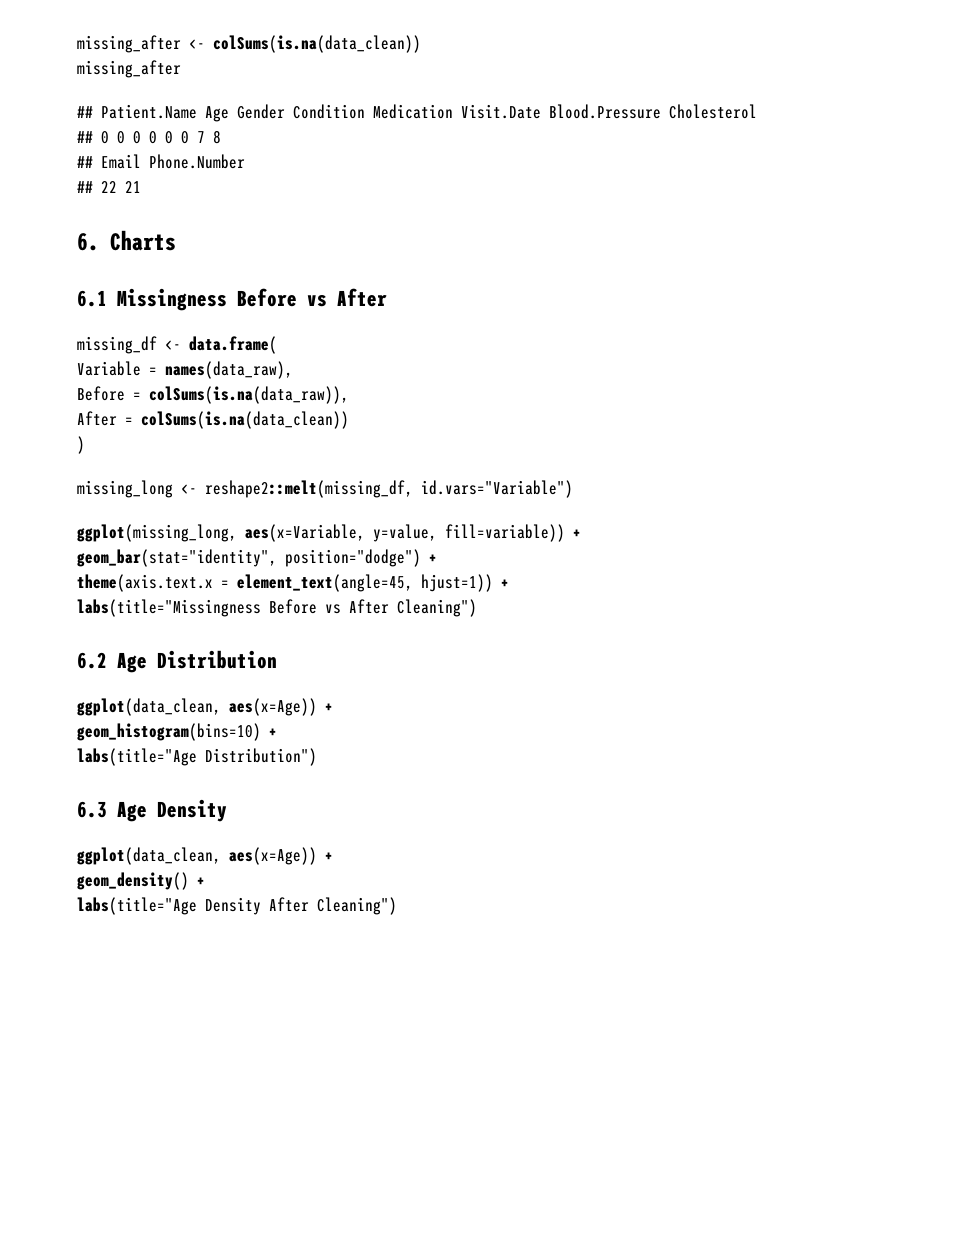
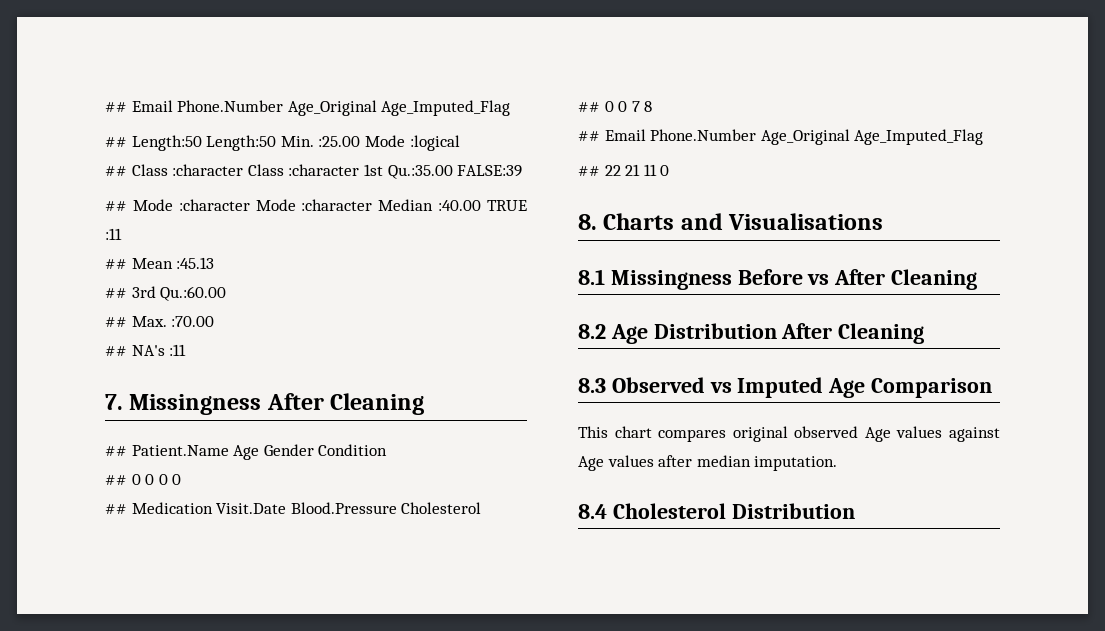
[77,35,421,53] [77,60,181,78] missing_after <- colSums(is.na(data_clean)) // missing_after -> [105,100,511,116] [105,135,460,151] [105,164,523,179] [105,199,527,211] [105,228,122,240] [105,257,215,269] [105,286,227,301] [105,316,215,327] [105,344,187,356] [105,393,425,415] ## Email Phone.Number Age_Original Age_Imputed_Flag // ## Length:50 Length:50 Min. :25.00 Mode :logical // ## Class :character Class :character 1st Qu.:35.00 FALSE:39 // ## Mode :character Mode :character Median :40.00 TRUE :11 // ## Mean :45.13 // ## 3rd Qu.:60.00 // ## Max. :70.00 // ## NA's :11 // 7. Missingness After Cleaning
(365, 111) none -> [105,474,182,485] [105,504,127,514] // ## 0 0 0 0 // ##
[133,131,189,144] 0 0 0 0 -> (628, 106) none
(245, 161) none -> [760,129,984,145] Age_Original Age_Imputed_Flag
[77,230,176,251] [77,288,387,311] [77,336,277,354] [77,361,293,379] [77,386,349,404] [77,411,349,429] [77,436,85,454] [77,480,573,498] [77,524,581,542] [77,549,437,567] [77,574,509,592] [77,599,477,617] [77,650,277,673] [77,698,333,716] [77,723,277,741] [77,748,317,766] [77,799,227,822] [77,847,333,865] [77,872,205,890] [77,897,397,915] // 6. Charts // 6.1 Missingness Before vs After // missing_df <- data.frame( // Variable = names(data_raw), // Before = colSums(is.na(data_raw)), // After = colSums(is.na(data_clean)) // ) // missing_long <- reshape2::melt(missing_df, id.vars="Variable") // ggplot(missing_long, aes(x=Variable, y=value, fill=variable)) + // geom_bar(stat="identity", position="dodge") + // theme(axis.text.x = element_text(angle=45, hjust=1)) + // labs(title="Missingness Before vs After Cleaning") // 6.2 Age Distribution // ggplot(data_clean, aes(x=Age)) + // geom_histogram(bins=10) + // labs(title="Age Distribution") // 6.3 Age Density // ggplot(data_clean, aes(x=Age)) + // geom_density() + // labs(title="Age Density After Cleaning") -> [643,164,670,176] [578,213,884,230] [578,269,978,290] [578,323,925,344] [578,377,993,398] [578,426,1000,442] [578,455,838,471] [578,503,855,519] 11 0 // 8. Charts and Visualisations // 8.1 Missingness Before vs After Cleaning // 8.2 Age Distribution After Cleaning // 8.3 Observed vs Imputed Age Comparison // This chart compares original observed Age values against Age values after median imputation. // 8.4 Cholesterol Distribution

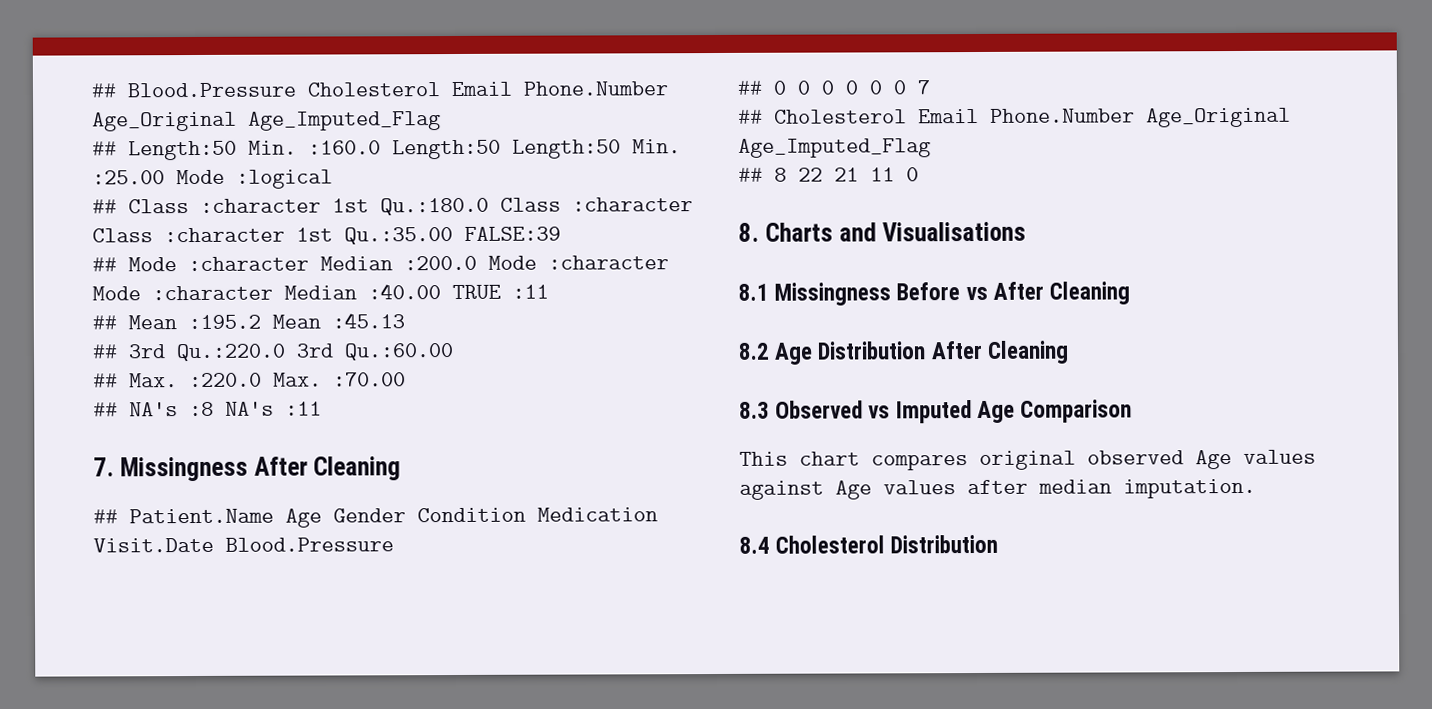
[105,102,127,112] ## -> [91,82,441,98] ## Blood.Pressure Cholesterol
(202, 143) none -> [248,139,501,160] Min. :160.0 Length:50
(244, 170) none -> [332,197,693,216] 1st Qu.:180.0 Class :character
(250, 205) none -> [320,255,669,271] Median :200.0 Mode :character
(173, 263) none -> [188,314,321,330] :195.2 Mean
(156, 292) none -> [176,343,334,362] Qu.:220.0 3rd
(167, 321) none -> [189,372,322,388] :220.0 Max.
(165, 350) none -> [189,401,274,417] :8 NA's
(388, 450) none -> [537,507,658,522] [93,537,394,553] Medication Visit.Date Blood.Pressure
[105,502,482,514] [578,102,600,112] // ## Medication Visit.Date Blood.Pressure Cholesterol // ## -> (859, 87) none
[644,101,653,112] [578,129,984,145] [578,166,600,176] 8 // ## Email Phone.Number Age_Original Age_Imputed_Flag // ## -> [738,107,1291,128] [738,138,931,158] [738,167,787,182] // ## Cholesterol Email Phone.Number Age_Original Age_Imputed_Flag // ## 8

